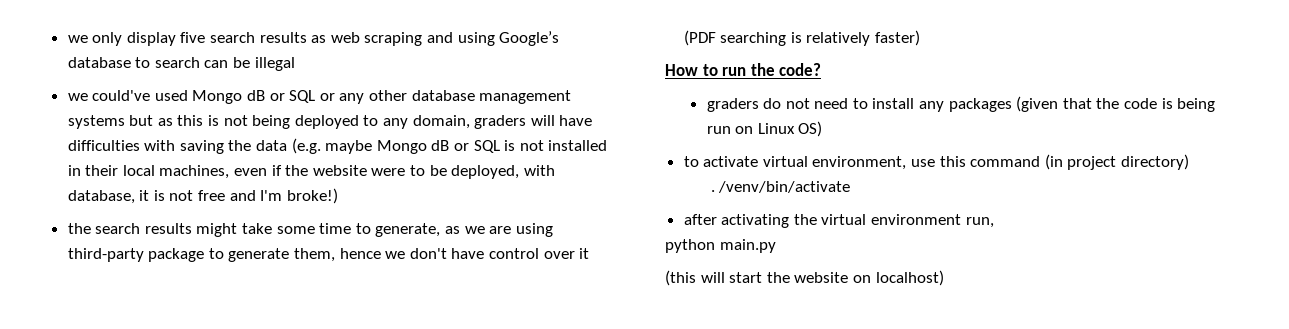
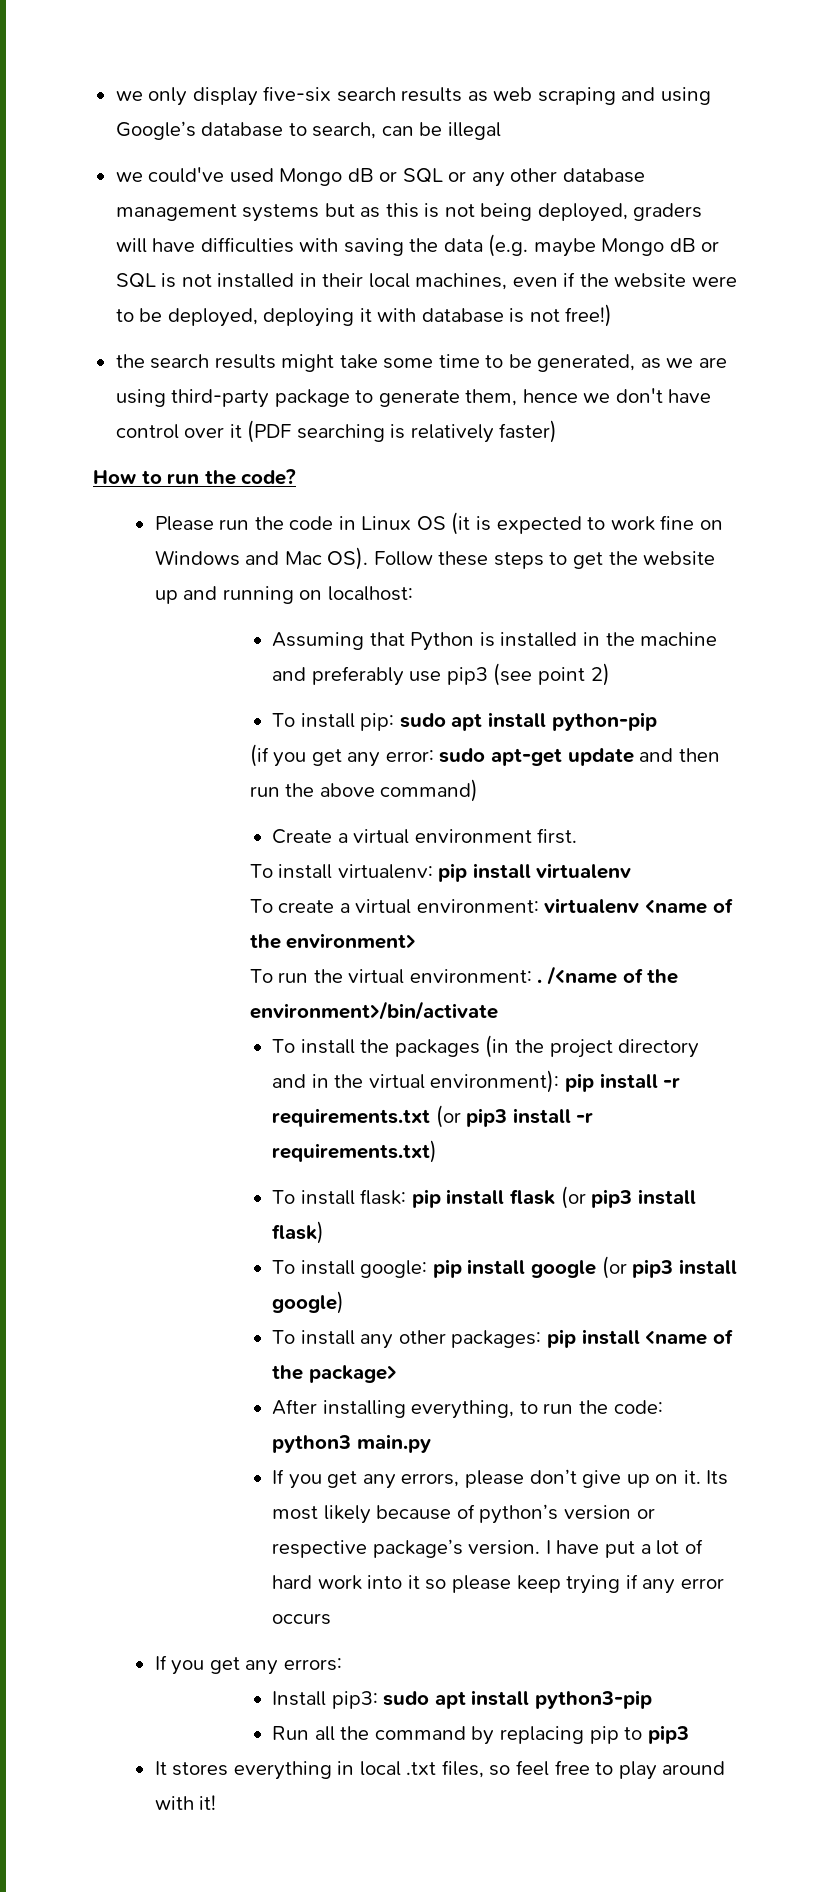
[180,32,206,43] five -> [263,86,332,102] five-six
[154,57,200,68] search -> [312,122,377,139] search,
[294,115,470,129] deployed to any domain, -> [537,203,628,222] deployed,
[523,165,555,176] [67,188,338,204] with database, it is not free and I'm broke!) -> [263,304,613,327] deploying it with database is not free!)
[375,223,441,237] generate, -> [508,354,636,372] be generated,
[706,96,1216,112] [706,121,823,137] [683,154,1190,170] [710,181,851,193] [683,214,994,228] [665,239,776,253] [665,270,944,286] graders do not need to install any packages (given that the code is being run on Linux OS) // to activate virtual environment, use this command (in project directory) // . /venv/bin/activate // after activating the virtual environment run, // python main.py // (this will start the website on localhost) -> [154,512,723,535] [154,547,716,570] [154,586,413,604] [272,632,718,651] [272,663,610,686] [272,712,657,731] [249,744,720,767] [249,779,479,802] [272,828,578,844] [249,863,632,882] [249,898,733,914] [249,933,417,949] [249,966,679,985] [249,1001,498,1020] [272,1035,700,1058] [272,1070,681,1093] [272,1105,594,1128] [272,1140,438,1163] [272,1186,696,1209] [272,1221,325,1244] [272,1256,737,1279] [272,1291,345,1314] [272,1329,733,1349] [272,1365,397,1383] [272,1399,663,1419] [272,1434,431,1453] [272,1469,729,1489] [272,1504,655,1524] [272,1539,703,1558] [272,1574,724,1594] [272,1613,332,1625] [154,1655,342,1675] [272,1690,653,1709] [272,1725,689,1745] [154,1760,726,1780] [154,1795,217,1810] Please run the code in Linux OS (it is expected to work fine on Windows and Mac OS). Follow these steps to get the website up and running on localhost: // Assuming that Python is installed in the machine and preferably use pip3 (see point 2) // To install pip: sudo apt install python-pip // (if you get any error: sudo apt-get update and then run the above command) // Create a virtual environment first. // To install virtualenv: pip install virtualenv // To create a virtual environment: virtualenv <name of the environment> // To run the virtual environment: . /<name of the environment>/bin/activate // To install the packages (in the project directory and in the virtual environment): pip install -r requirements.txt (or pip3 install -r requirements.txt) // To install flask: pip install flask (or pip3 install flask) // To install google: pip install google (or pip3 install google) // To install any other packages: pip install <name of the package> // After installing everything, to run the code: python3 main.py // If you get any errors, please don’t give up on it. Its most likely because of python’s version or respective package’s version. I have put a lot of hard work into it so please keep trying if any error occurs // If you get any errors: // Install pip3: sudo apt install python3-pip // Run all the command by replacing pip to pip3 // It stores everything in local .txt files, so feel free to play around with it!

